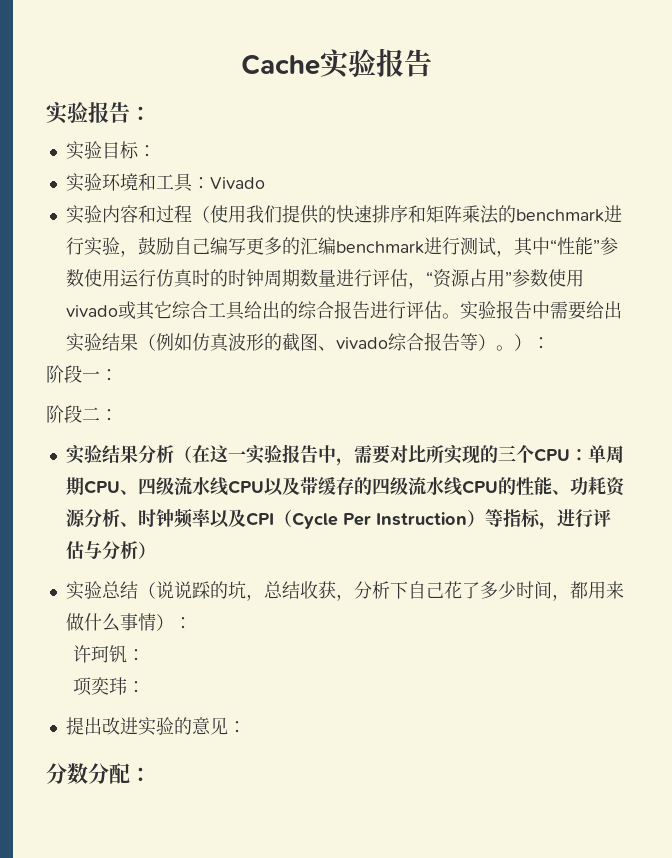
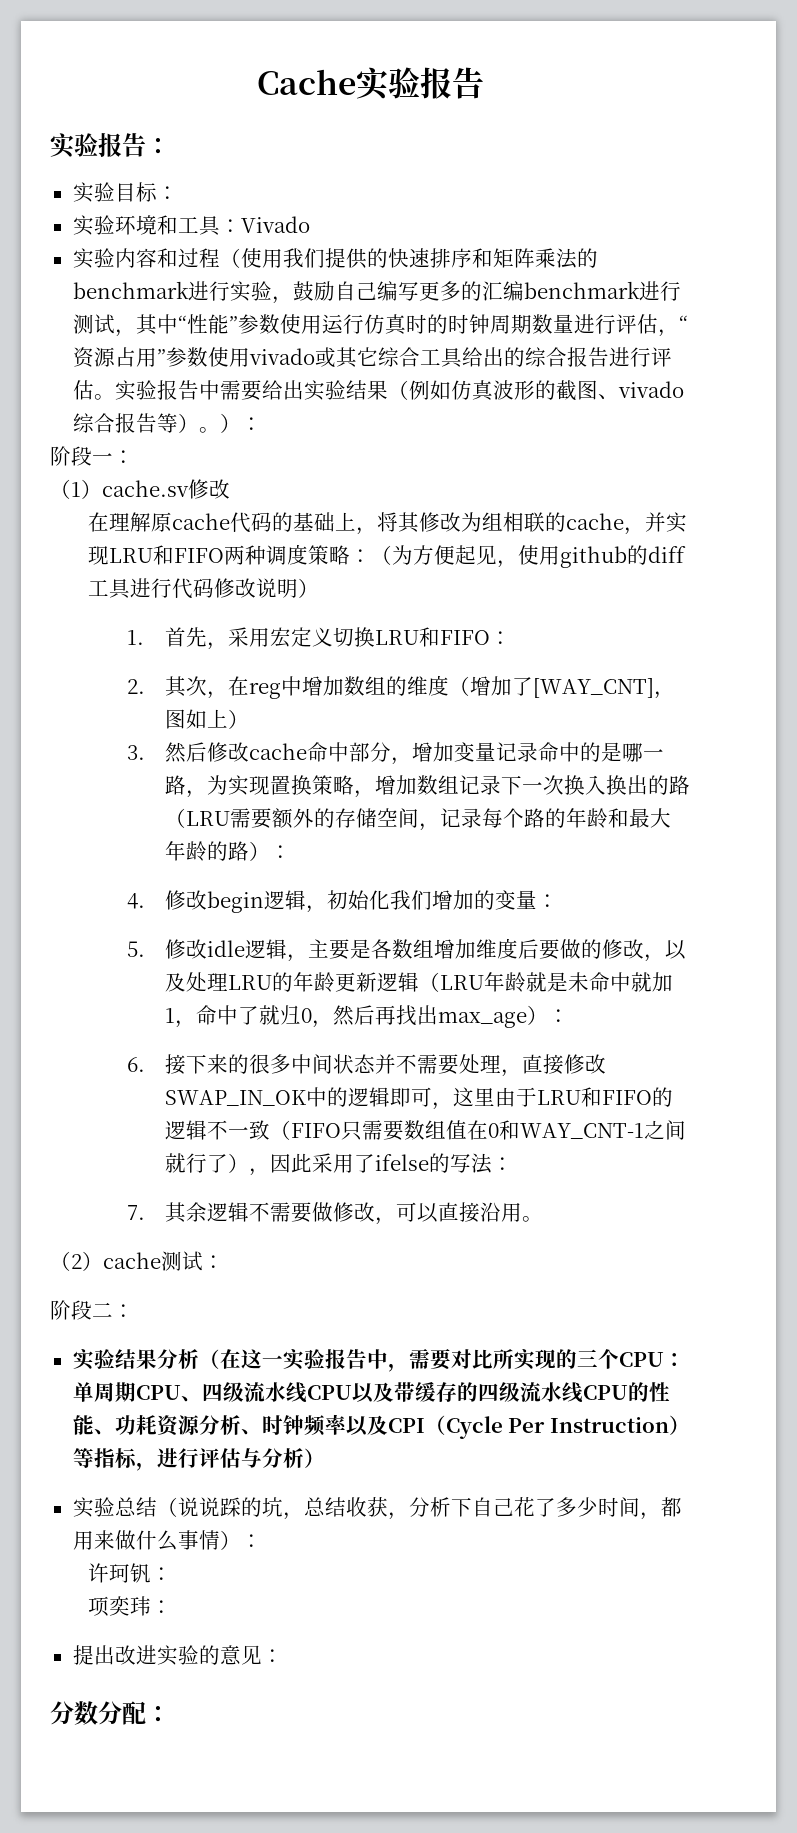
(118, 375) none -> [50,479,230,499] [88,512,688,535] [88,544,687,568] [88,578,320,599] [126,627,511,650] [126,675,675,699] [164,709,249,729] [126,742,664,765] [164,775,690,798] [164,808,671,831] [164,841,291,862] [126,890,558,913] [126,938,686,962] [164,972,673,993] [164,1005,569,1028] [126,1054,606,1077] [164,1087,673,1110] [164,1120,686,1141] [164,1153,513,1176] [126,1202,543,1225] [50,1251,224,1271] // （1）cache.sv修改 // 在理解原cache代码的基础上，将其修改为组相联的cache，并实现LRU和FIFO两种调度策略：（为方便起见，使用github的diff工具进行代码修改说明） // 1.首先，采用宏定义切换LRU和FIFO： // 2.其次，在reg中增加数组的维度（增加了[WAY_CNT]，图如上） // 3.然后修改cache命中部分，增加变量记录命中的是哪一路，为实现置换策略，增加数组记录下一次换入换出的路（LRU需要额外的存储空间，记录每个路的年龄和最大年龄的路）： // 4.修改begin逻辑，初始化我们增加的变量： // 5.修改idle逻辑，主要是各数组增加维度后要做的修改，以及处理LRU的年龄更新逻辑（LRU年龄就是未命中就加1，命中了就归0，然后再找出max_age）： // 6.接下来的很多中间状态并不需要处理，直接修改SWAP_IN_OK中的逻辑即可，这里由于LRU和FIFO的逻辑不一致（FIFO只需要数组值在0和WAY_CNT-1之间就行了），因此采用了ifelse的写法： // 7.其余逻辑不需要做修改，可以直接沿用。 // （2）cache测试：

